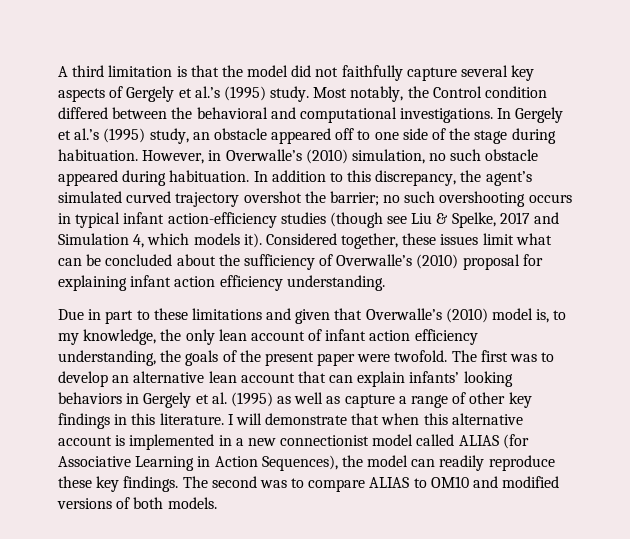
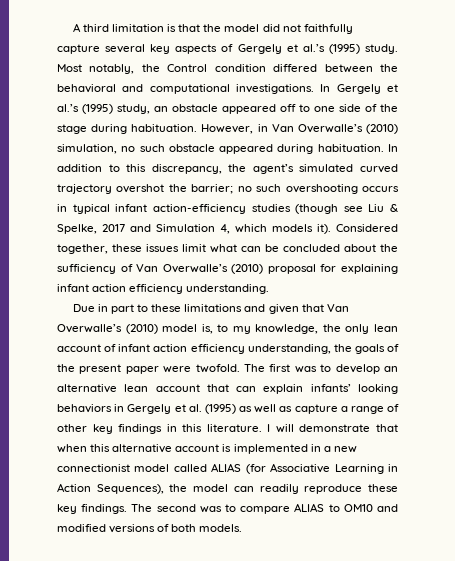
(222, 155) none -> [271,124,294,132] Van
(334, 260) none -> [136,264,159,272] Van
(363, 314) none -> [326,304,349,312] Van

